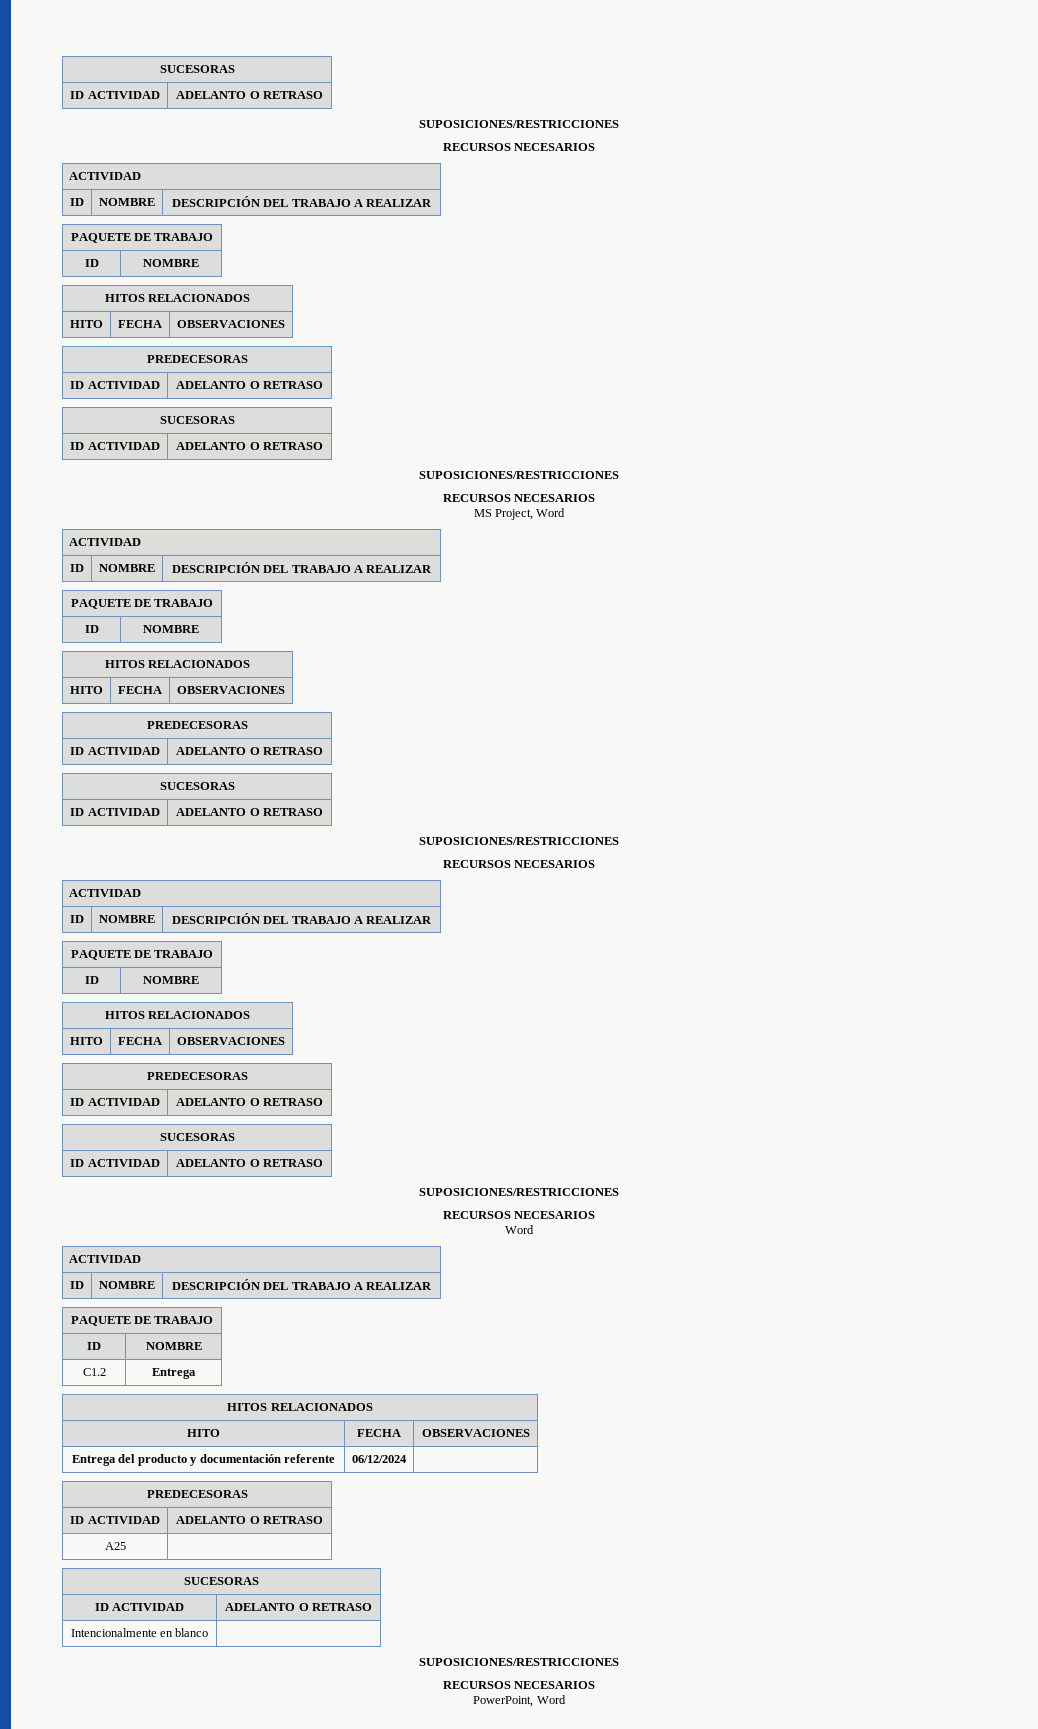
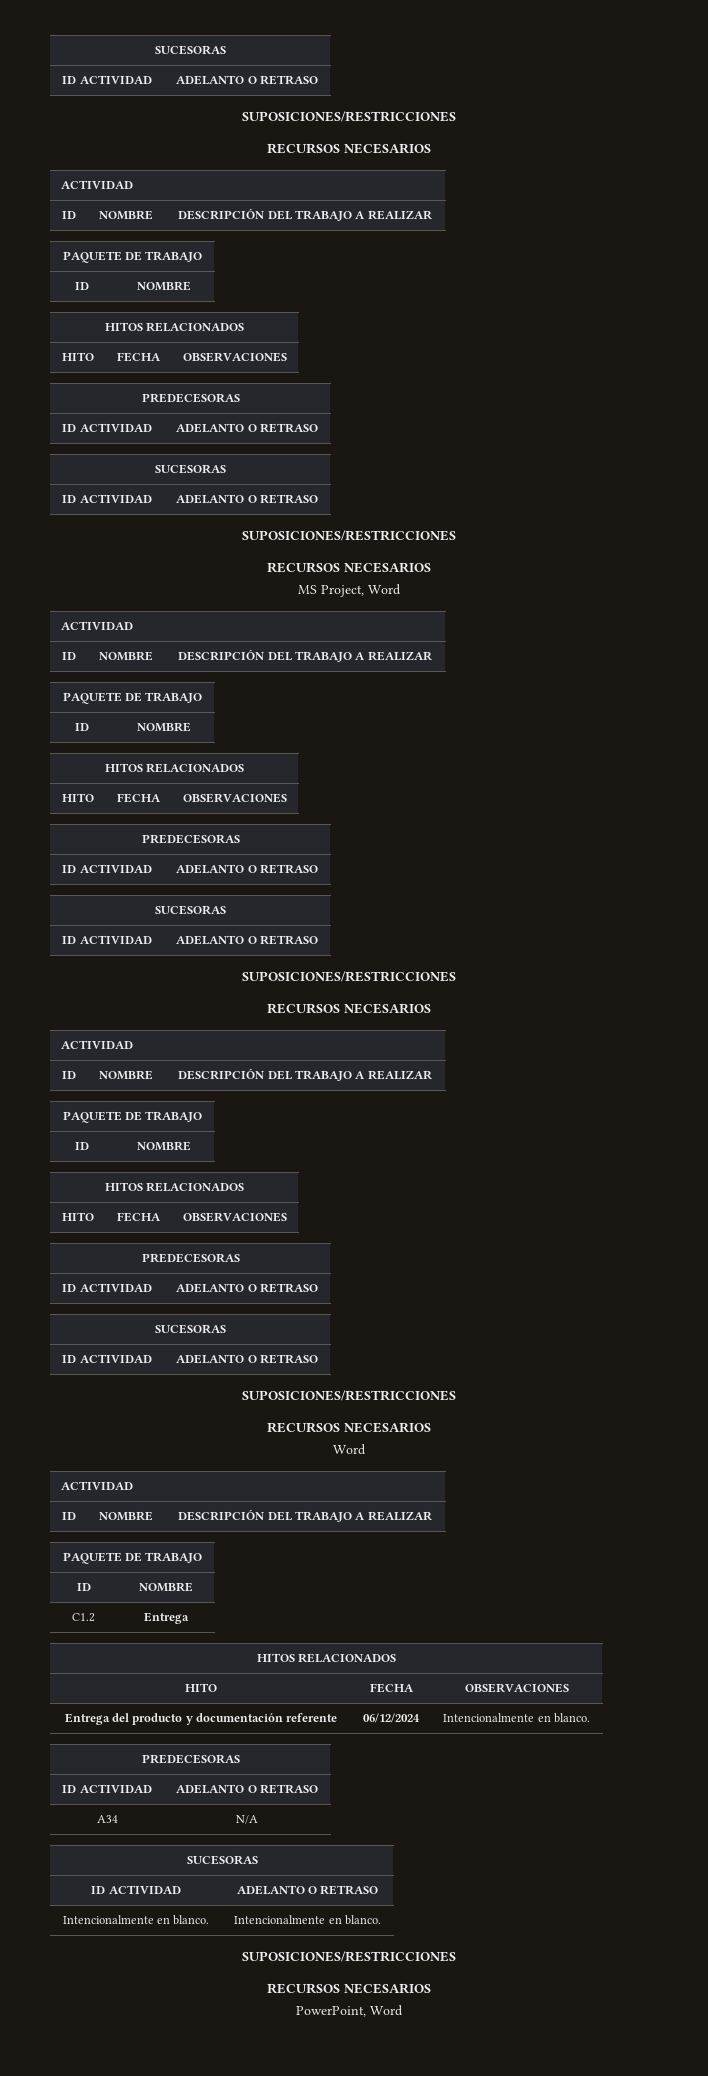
[146,1490,248,1498] [70,1516,160,1524] [176,1516,323,1524] [104,1542,126,1550] // PREDECESORAS // ID ACTIVIDAD | ADELANTO O RETRASO // A25 | -> [443,1713,590,1723] [141,1754,240,1764] [62,1784,152,1793] [176,1784,318,1794] [96,1815,118,1823] [236,1815,258,1824] Intencionalmente en blanco. // PREDECESORAS // ID ACTIVIDAD | ADELANTO O RETRASO // A34 | N/A
[175,1628,209,1637] blanco | -> [173,1915,210,1925] [234,1915,381,1925] blanco. | Intencionalmente en blanco.

